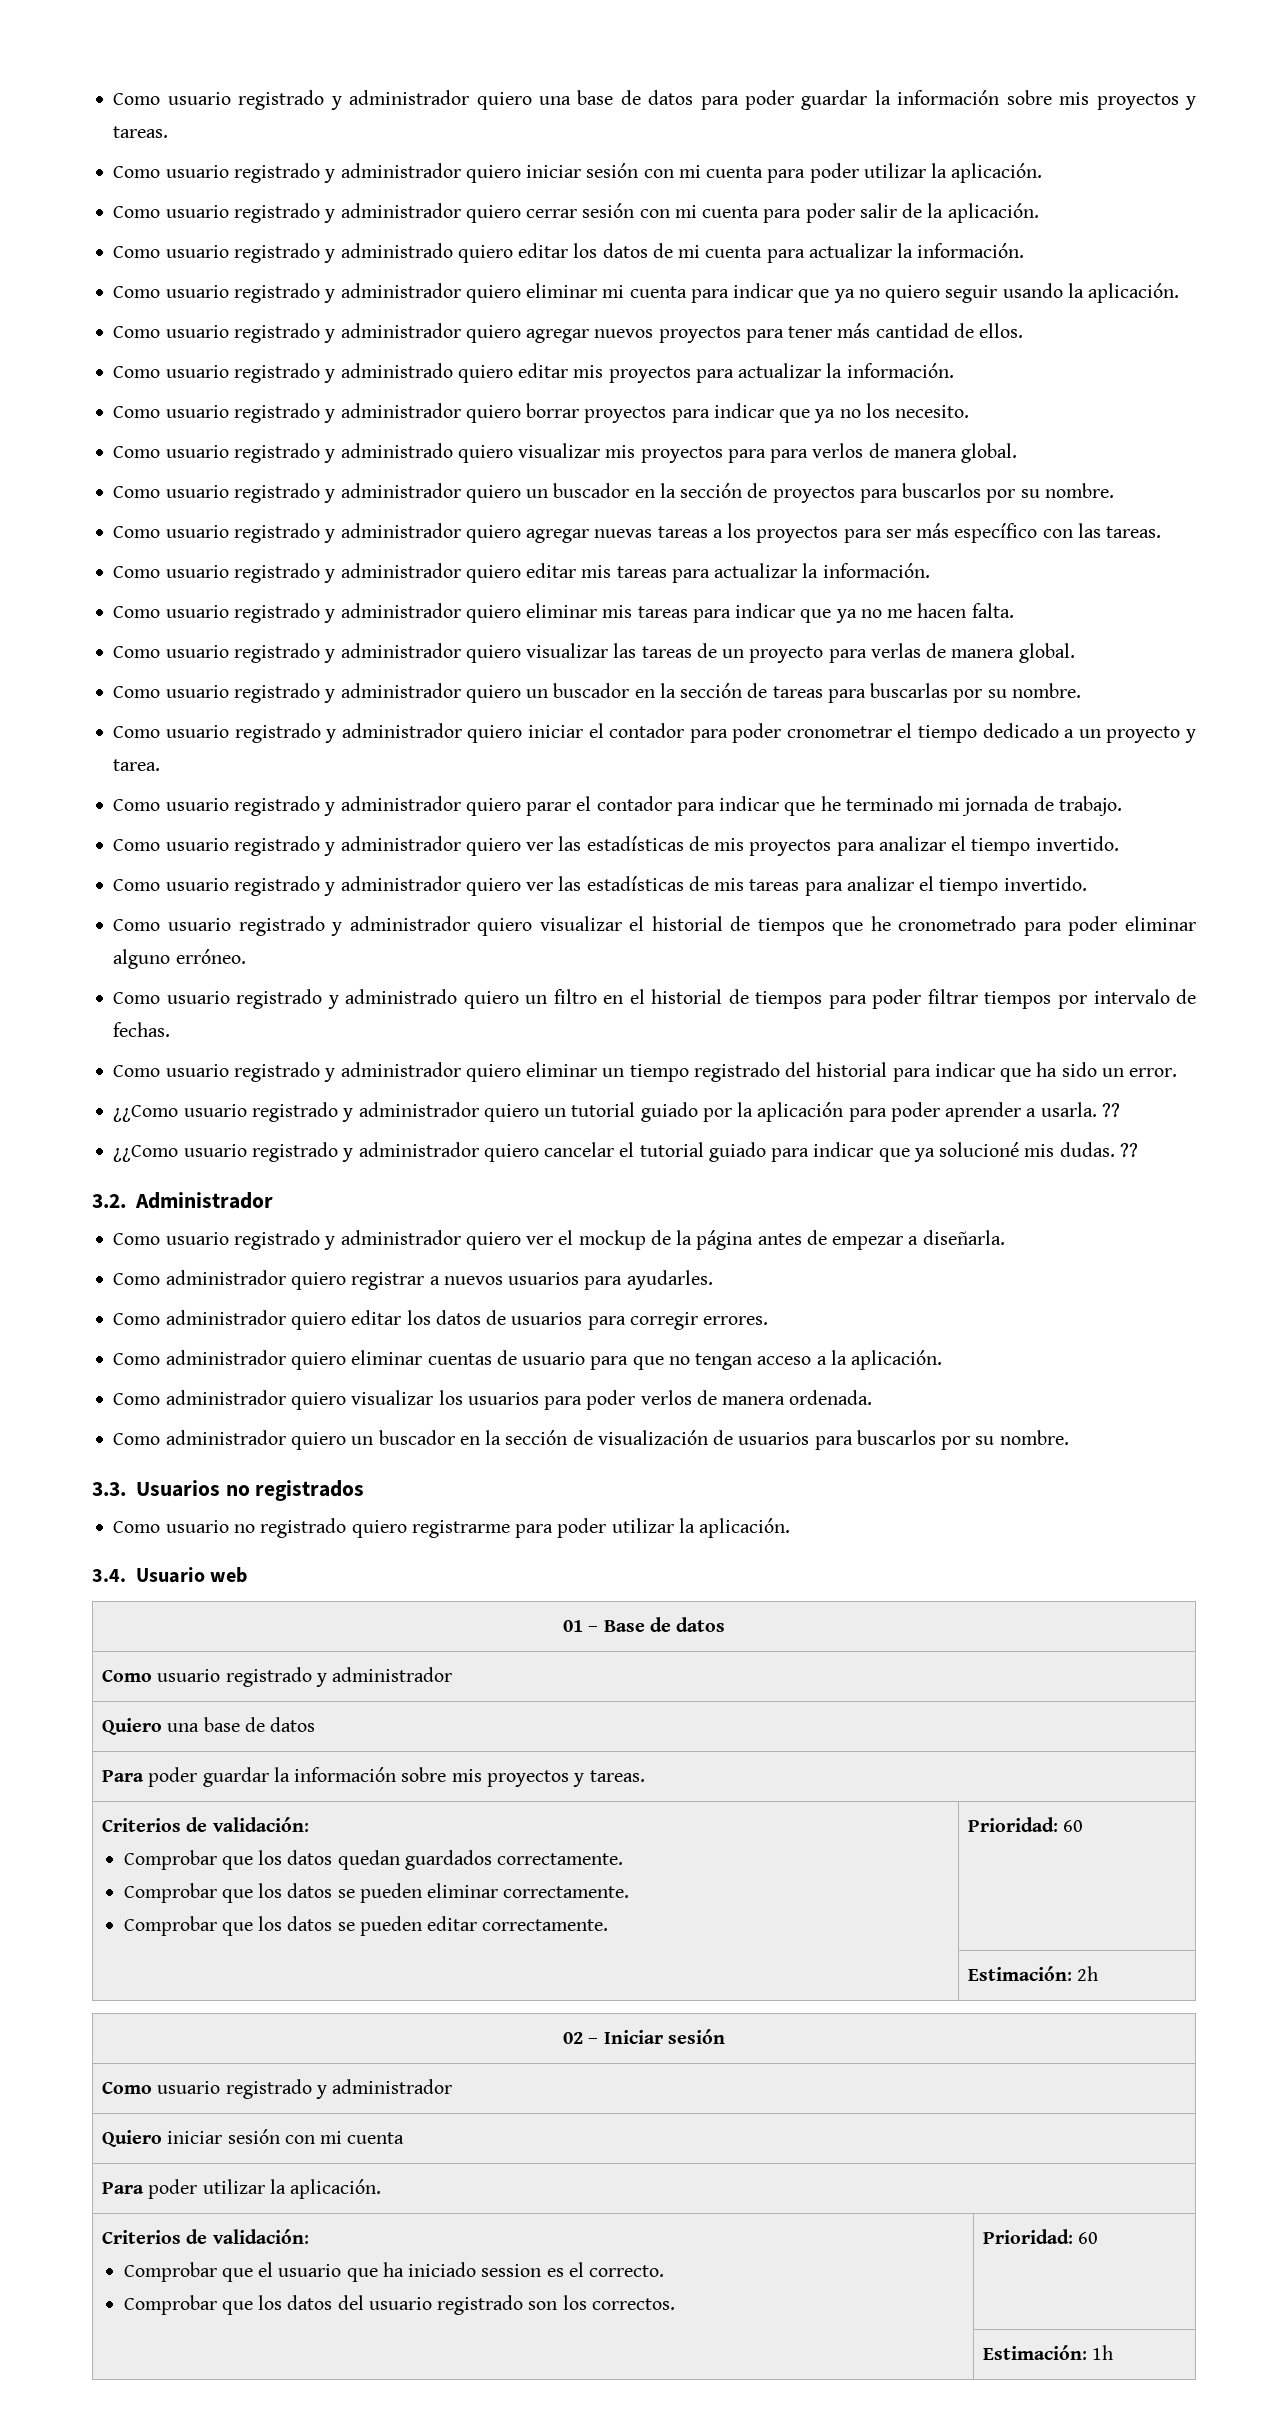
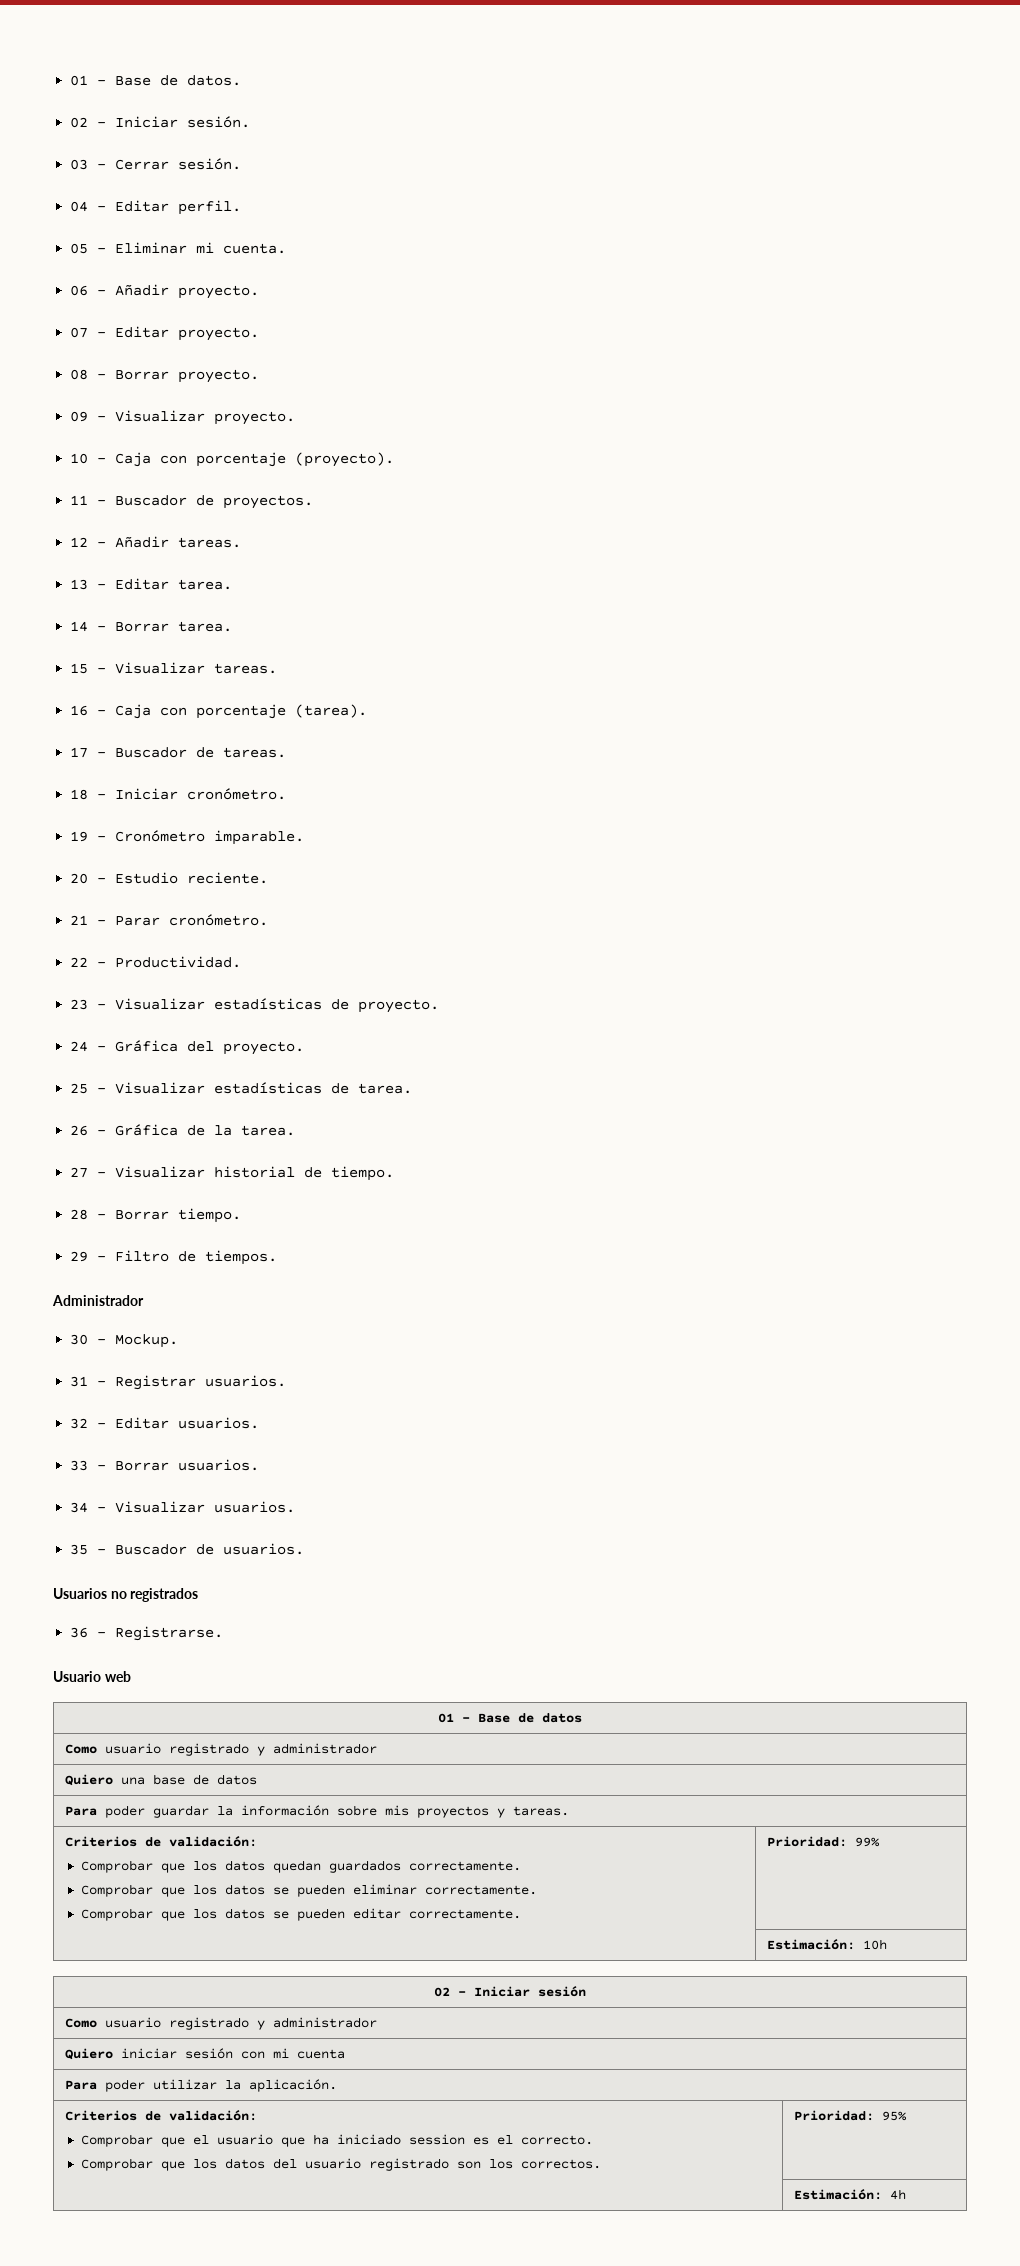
[113,90,1197,110] [113,126,169,138] [113,163,1043,183] [113,203,1039,223] [113,243,1025,263] [113,283,1180,303] [113,323,1024,343] [113,363,954,383] [113,403,970,423] [113,443,1018,463] [113,483,1114,503] [113,523,1162,543] [113,563,930,583] [113,603,1014,623] [113,643,1075,663] [113,683,1081,703] [113,723,1196,743] [113,759,161,771] [113,796,1122,816] [113,836,1119,856] [113,876,1087,896] [113,916,1196,936] [113,949,246,969] [113,989,1196,1009] [113,1022,171,1037] [113,1062,1178,1082] [113,1102,1120,1122] [113,1142,1138,1162] [92,1192,273,1209] [113,1230,1005,1250] [113,1270,713,1290] [113,1310,769,1330] [113,1350,943,1370] [113,1390,873,1410] [113,1430,1069,1450] [92,1480,365,1501] [113,1518,791,1538] [92,1569,126,1582] Como usuario registrado y administrador quiero una base de datos para poder guardar la información sobre mis proyectos y tareas. // Como usuario registrado y administrador quiero iniciar sesión con mi cuenta para poder utilizar la aplicación. // Como usuario registrado y administrador quiero cerrar sesión con mi cuenta para poder salir de la aplicación. // Como usuario registrado y administrado quiero editar los datos de mi cuenta para actualizar la información. // Como usuario registrado y administrador quiero eliminar mi cuenta para indicar que ya no quiero seguir usando la aplicación. // Como usuario registrado y administrador quiero agregar nuevos proyectos para tener más cantidad de ellos. // Como usuario registrado y administrado quiero editar mis proyectos para actualizar la información. // Como usuario registrado y administrador quiero borrar proyectos para indicar que ya no los necesito. // Como usuario registrado y administrado quiero visualizar mis proyectos para para verlos de manera global. // Como usuario registrado y administrador quiero un buscador en la sección de proyectos para buscarlos por su nombre. // Como usuario registrado y administrador quiero agregar nuevas tareas a los proyectos para ser más específico con las tareas. // Como usuario registrado y administrador quiero editar mis tareas para actualizar la información. // Como usuario registrado y administrador quiero eliminar mis tareas para indicar que ya no me hacen falta. // Como usuario registrado y administrador quiero visualizar las tareas de un proyecto para verlas de manera global. // Como usuario registrado y administrador quiero un buscador en la sección de tareas para buscarlas por su nombre. // Como usuario registrado y administrador quiero iniciar el contador para poder cronometrar el tiempo dedicado a un proyecto y tarea. // Como usuario registrado y administrador quiero parar el contador para indicar que he terminado mi jornada de trabajo. // Como usuario registrado y administrador quiero ver las estadísticas de mis proyectos para analizar el tiempo invertido. // Como usuario registrado y administrador quiero ver las estadísticas de mis tareas para analizar el tiempo invertido. // Como usuario registrado y administrador quiero visualizar el historial de tiempos que he cronometrado para poder eliminar alguno erróneo. // Como usuario registrado y administrado quiero un filtro en el historial de tiempos para poder filtrar tiempos por intervalo de fechas. // Como usuario registrado y administrador quiero eliminar un tiempo registrado del historial para indicar que ha sido un error. // ¿¿Como usuario registrado y administrador quiero un tutorial guiado por la aplicación para poder aprender a usarla. ?? // ¿¿Como usuario registrado y administrador quiero cancelar el tutorial guiado para indicar que ya solucioné mis dudas. ?? // 3.2. Administrador // Como usuario registrado y administrador quiero ver el mockup de la página antes de empezar a diseñarla. // Como administrador quiero registrar a nuevos usuarios para ayudarles. // Como administrador quiero editar los datos de usuarios para corregir errores. // Como administrador quiero eliminar cuentas de usuario para que no tengan acceso a la aplicación. // Como administrador quiero visualizar los usuarios para poder verlos de manera ordenada. // Como administrador quiero un buscador en la sección de visualización de usuarios para buscarlos por su nombre. // 3.3. Usuarios no registrados // Como usuario no registrado quiero registrarme para poder utilizar la aplicación. // 3.4. -> [70,75,242,86] [70,116,251,128] [70,158,242,170] [70,200,242,215] [70,242,287,254] [70,284,260,299] [70,326,260,341] [70,369,260,383] [70,410,296,425] [70,452,395,467] [70,495,314,509] [70,536,242,548] [70,578,233,590] [70,621,233,632] [70,662,278,674] [70,704,368,719] [70,747,287,758] [70,788,287,800] [70,830,305,845] [70,872,269,884] [70,914,269,926] [70,956,242,968] [70,998,440,1013] [70,1040,305,1055] [70,1082,413,1094] [70,1124,296,1136] [70,1166,395,1181] [70,1208,242,1223] [70,1250,278,1265] [52,1295,144,1306] [70,1334,179,1348] [70,1375,287,1390] [70,1417,260,1429] [70,1459,260,1471] [70,1501,296,1513] [70,1543,305,1555] [53,1588,199,1602] [70,1626,224,1641] 01 – Base de datos. // 02 – Iniciar sesión. // 03 – Cerrar sesión. // 04 – Editar perfil. // 05 – Eliminar mi cuenta. // 06 – Añadir proyecto. // 07 – Editar proyecto. // 08 – Borrar proyecto. // 09 – Visualizar proyecto. // 10 – Caja con porcentaje (proyecto). // 11 – Buscador de proyectos. // 12 – Añadir tareas. // 13 – Editar tarea. // 14 – Borrar tarea. // 15 – Visualizar tareas. // 16 – Caja con porcentaje (tarea). // 17 – Buscador de tareas. // 18 – Iniciar cronómetro. // 19 – Cronómetro imparable. // 20 – Estudio reciente. // 21 – Parar cronómetro. // 22 – Productividad. // 23 – Visualizar estadísticas de proyecto. // 24 – Gráfica del proyecto. // 25 – Visualizar estadísticas de tarea. // 26 – Gráfica de la tarea. // 27 – Visualizar historial de tiempo. // 28 – Borrar tiempo. // 29 – Filtro de tiempos. // Administrador // 30 – Mockup. // 31 – Registrar usuarios. // 32 – Editar usuarios. // 33 – Borrar usuarios. // 34 – Visualizar usuarios. // 35 – Buscador de usuarios. // Usuarios no registrados // 36 – Registrarse. //
[1063,1820,1084,1832] [968,1966,1099,1981] 60 // | Estimación: 2h -> [855,1837,881,1847] [767,1939,888,1950] 99% // | Estimación: 10h
[1078,2232,1099,2244] [983,2345,1114,2360] 60 // | Estimación: 1h -> [882,2111,908,2121] [794,2189,907,2200] 95% // | Estimación: 4h

